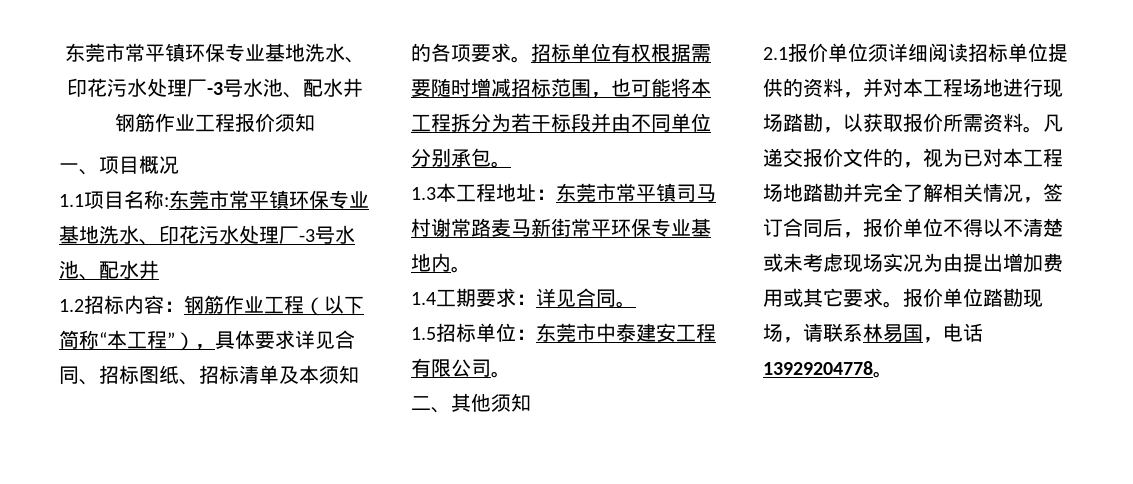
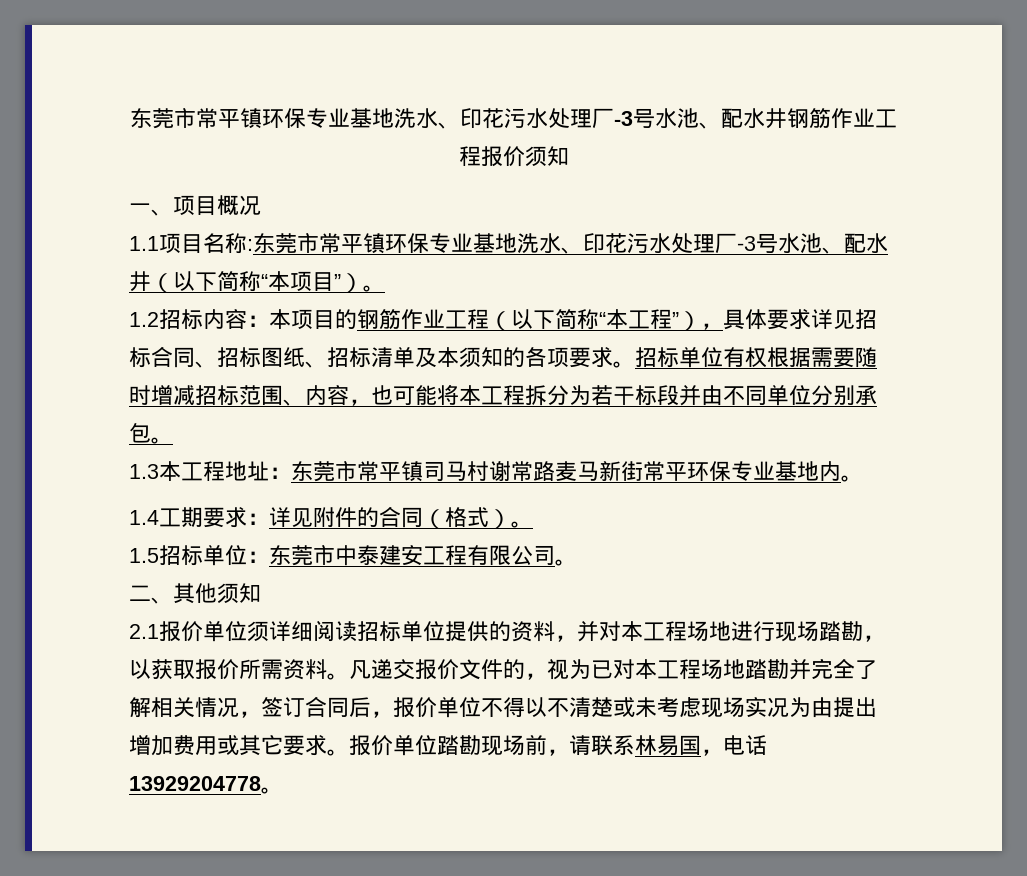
(159, 269) none -> [151,271,385,293] （以下简称“本项目”）。
(184, 306) none -> [269,309,357,329] 本项目的
(335, 340) none -> [855,309,877,329] [129,347,151,368] 招标
(591, 88) none -> [283,385,349,406] 、内容
[576,288,616,307] 合同 -> [313,506,511,529] 附件的合同（格式）
(783, 333) none -> [525,734,547,755] 前

